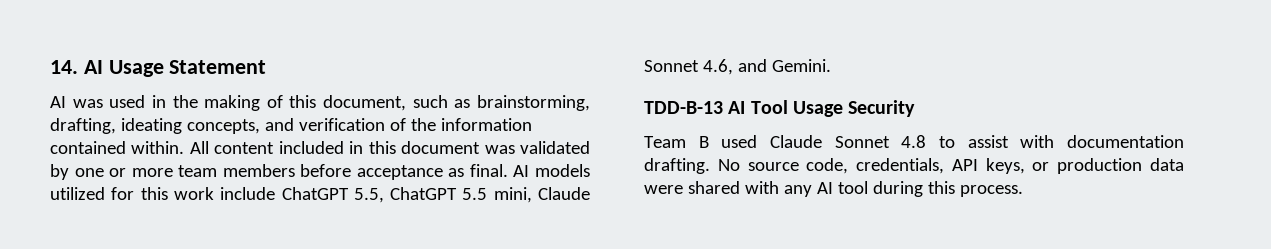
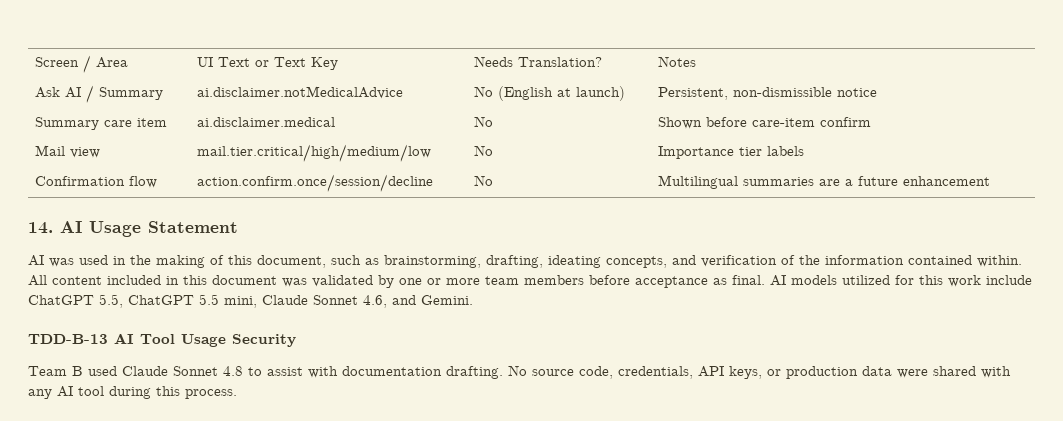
(50, 67) none -> [35,55,129,73] [197,57,339,70] [474,56,603,67] [658,56,697,67] [35,85,164,103] [197,86,404,99] [474,86,626,101] [658,87,878,100] [35,117,168,130] [197,117,336,127] [474,116,494,127] [658,117,872,129] [35,145,101,158] [197,144,432,162] [474,145,494,156] [658,146,805,159] [35,176,158,188] [197,174,434,192] [474,175,494,186] [658,175,991,189] Screen / Area | UI Text or Text Key | Needs Translation? | Notes // Ask AI / Summary | ai.disclaimer.notMedicalAdvice | No (English at launch) | Persistent, non-dismissible notice // Summary care item | ai.disclaimer.medical | No | Shown before care-item confirm // Mail view | mail.tier.critical/high/medium/low | No | Importance tier labels // Confirmation flow | action.confirm.once/session/decline | No | Multilingual summaries are a future enhancement //

